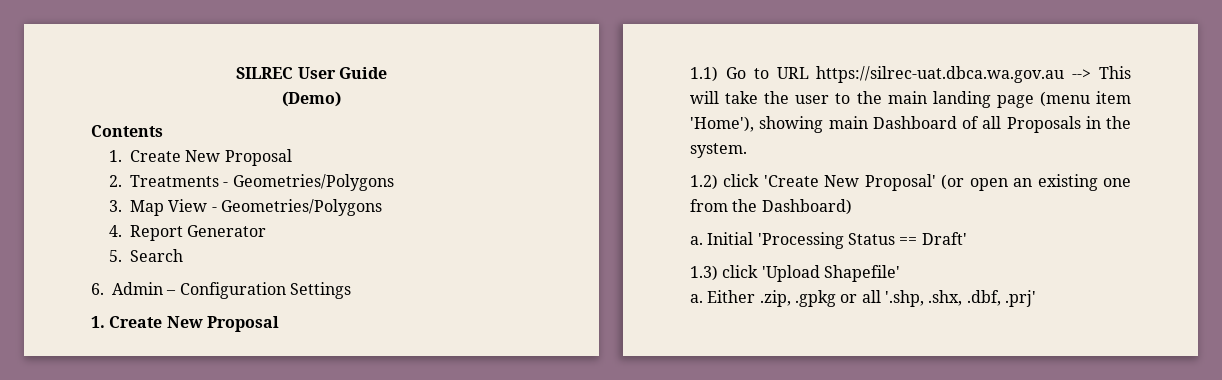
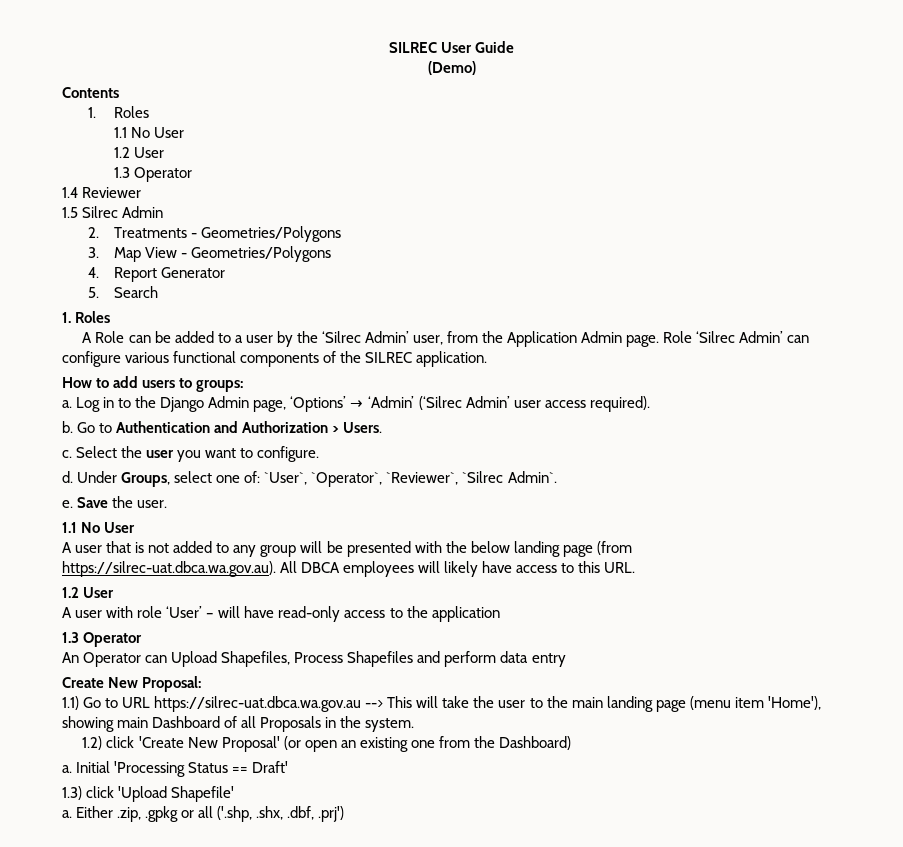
[129,149,292,166] Create New Proposal -> [113,106,149,118] [113,127,184,138] [113,147,164,158] [113,167,192,182] [62,187,142,198] [62,206,164,218] Roles // 1.1 No User // 1.2 User // 1.3 Operator // 1.4 Reviewer // 1.5 Silrec Admin
[91,282,351,299] [91,316,279,332] 6. Admin – Configuration Settings // 1. Create New Proposal -> [62,311,111,323] [82,331,810,347] [62,351,488,367] [62,376,244,392] [62,396,650,412] [62,421,383,433] [62,446,320,462] [62,471,557,487] [62,496,168,508] [62,522,136,533] [62,541,632,557] [62,561,636,577] [62,587,115,598] [62,606,500,622] [62,632,143,647] [62,651,566,667] [62,676,202,692] 1. Roles // A Role can be added to a user by the ‘Silrec Admin’ user, from the Application Admin page. Role ‘Silrec Admin’ can configure various functional components of the SILREC application. // How to add users to groups: // a. Log in to the Django Admin page, ‘Options’ → ‘Admin’ (‘Silrec Admin’ user access required). // b. Go to Authentication and Authorization > Users. // c. Select the user you want to configure. // d. Under Groups, select one of: `User`, `Operator`, `Reviewer`, `Silrec Admin`. // e. Save the user. // 1.1 No User // A user that is not added to any group will be presented with the below landing page (from https://silrec-uat.dbca.wa.gov.au). All DBCA employees will likely have access to this URL. // 1.2 User // A user with role ‘User’ – will have read-only access to the application // 1.3 Operator // An Operator can Upload Shapefiles, Process Shapefiles and perform data entry // Create New Proposal:
[884,290,924,307] '.shp, -> [217,806,253,822] ('.shp,
[1004,290,1036,307] .prj' -> [318,806,345,822] .prj')

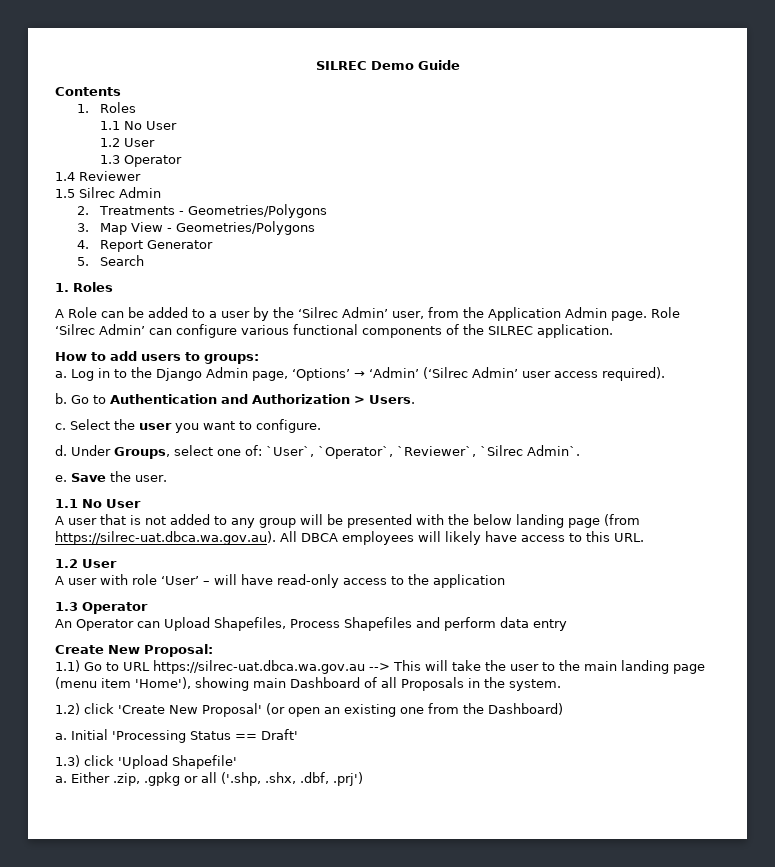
[388,42,472,53] SILREC User -> [315,61,414,70] SILREC Demo
[427,61,476,75] // (Demo) -> (460, 65) none

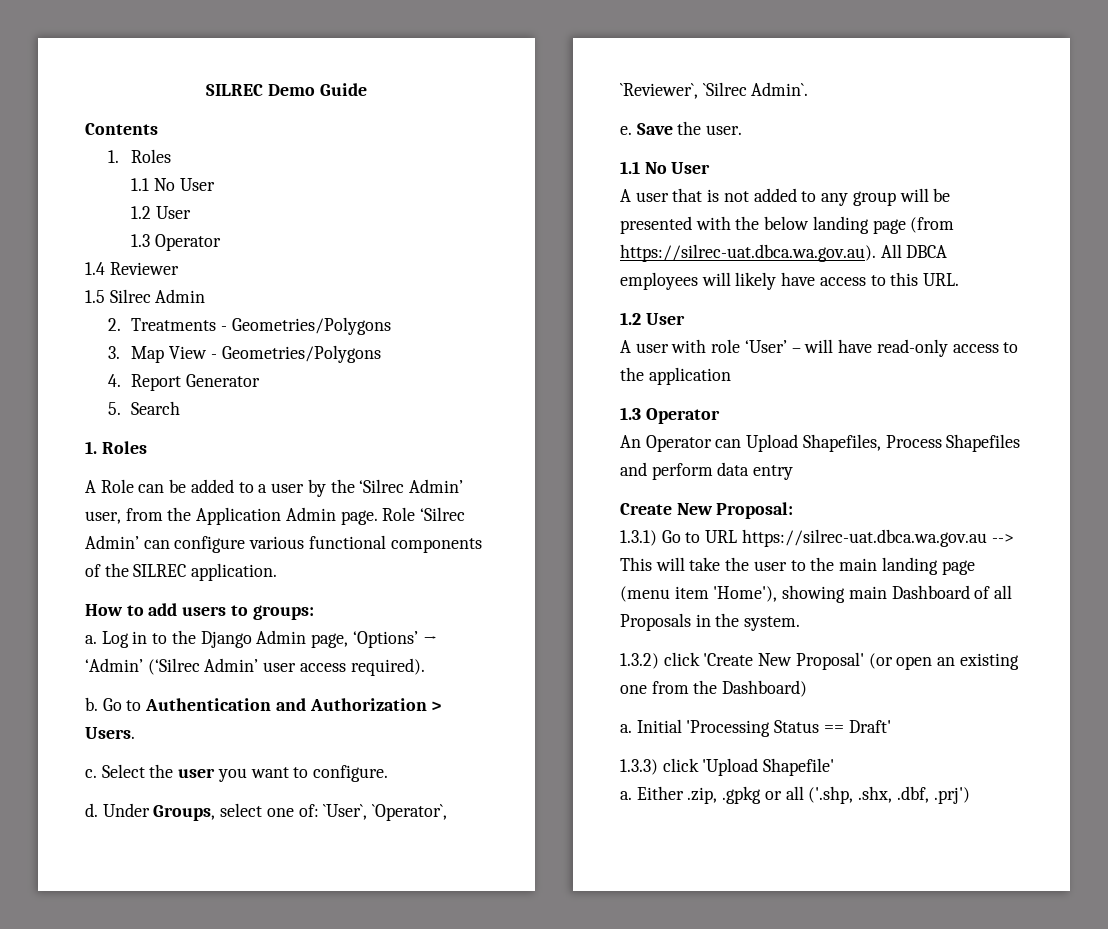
[55,660,80,672] 1.1) -> [620,530,657,546] 1.3.1)
[55,703,80,715] 1.2) -> [620,653,659,669] 1.3.2)
[55,755,80,767] 1.3) -> [620,759,658,775] 1.3.3)

